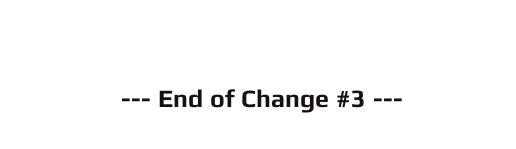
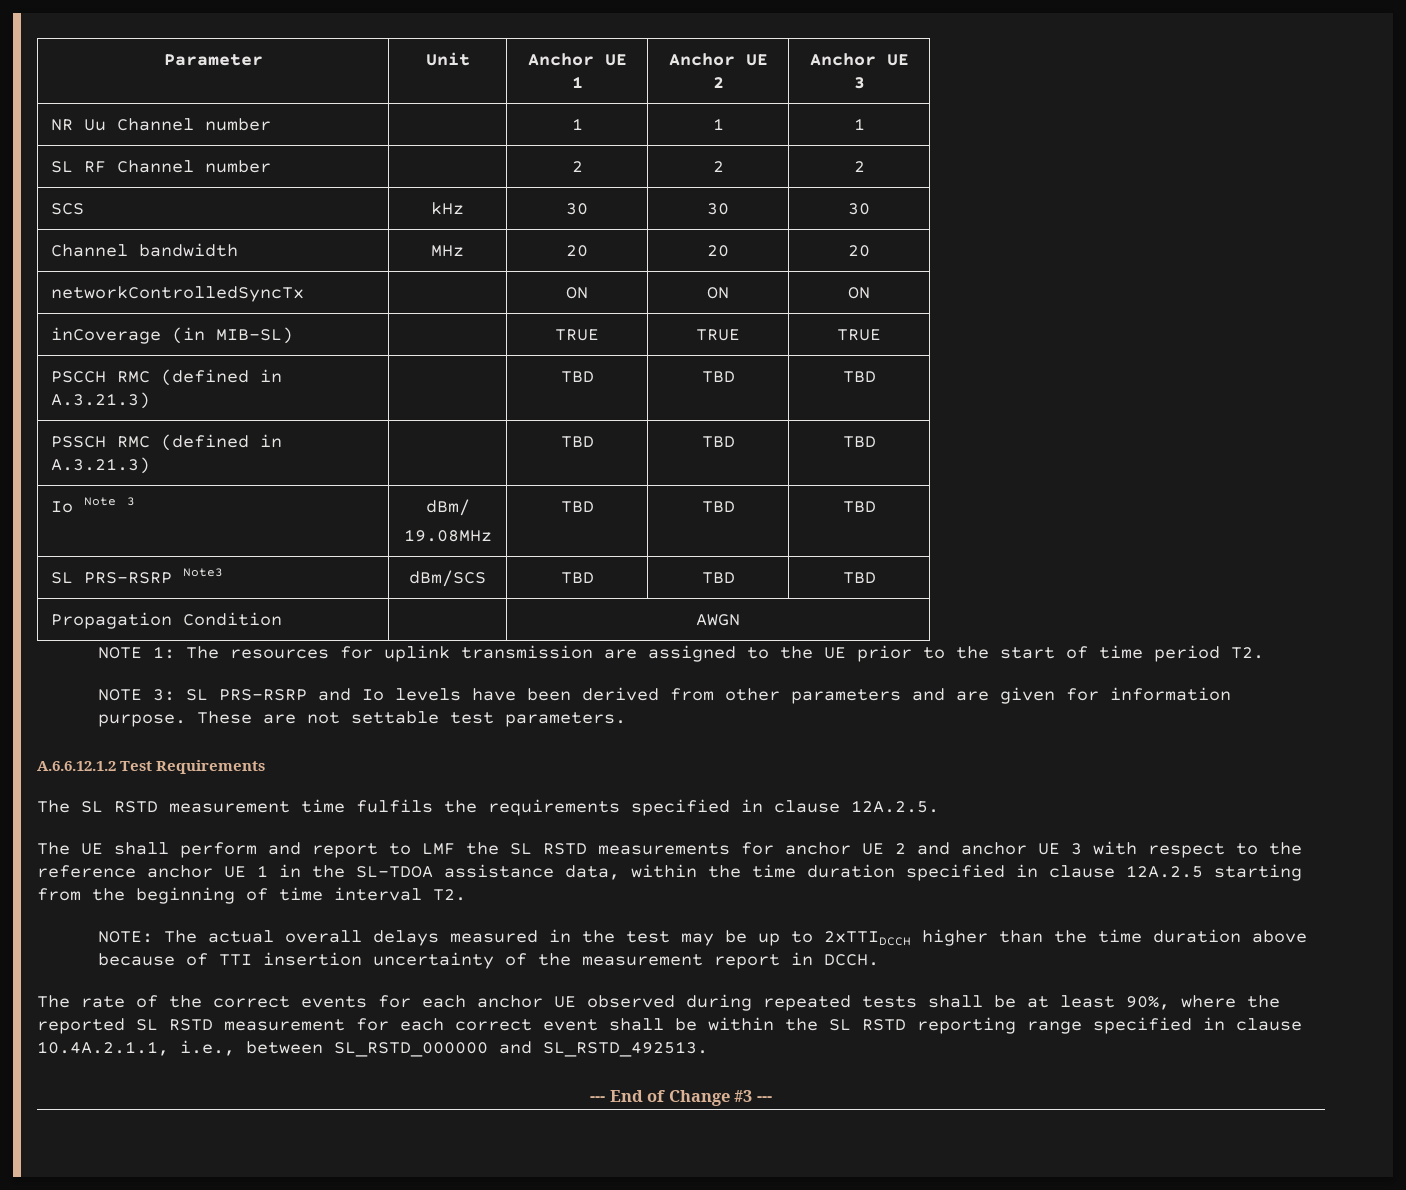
(121, 102) none -> [163,54,263,66] [425,52,470,66] [527,53,627,66] [571,76,583,88] [668,53,768,66] [712,77,724,88] [809,53,909,66] [853,77,865,89] [51,118,272,131] [571,118,583,130] [712,118,724,130] [853,118,865,130] [51,160,272,173] [571,161,583,172] [712,161,724,172] [853,161,865,172] [51,203,85,215] [431,202,464,215] [566,203,588,215] [707,203,729,215] [848,203,870,215] [51,243,239,257] [431,245,464,257] [566,245,588,257] [707,245,729,257] [848,245,870,257] [51,286,305,302] [566,287,588,299] [707,287,729,299] [848,287,870,299] [51,327,294,344] [555,329,599,341] [696,329,740,341] [837,329,881,341] [51,369,283,386] [51,392,151,409] [560,371,594,383] [701,371,735,383] [842,371,876,383] [51,434,283,451] [51,457,151,474] [560,436,594,448] [701,436,735,448] [842,436,876,448] [51,497,136,513] [425,499,470,516] [403,529,492,542] [560,501,594,513] [701,501,735,513] [842,501,876,513] [51,568,224,584] [409,570,486,587] [560,572,594,584] [701,572,735,584] [842,572,876,584] [51,612,283,629] [696,614,740,626] [97,645,1264,662] [97,687,1231,704] [97,711,626,727] [37,760,266,774] [37,799,939,816] [37,841,1302,858] [37,864,1302,881] [37,887,466,904] [97,929,1307,946] [97,952,879,969] [37,994,1280,1011] [37,1017,1302,1034] [37,1040,708,1057] Parameter | Unit | Anchor UE 1 | Anchor UE 2 | Anchor UE 3 // NR Uu Channel number | | 1 | 1 | 1 // SL RF Channel number | | 2 | 2 | 2 // SCS | kHz | 30 | 30 | 30 // Channel bandwidth | MHz | 20 | 20 | 20 // networkControlledSyncTx | | ON | ON | ON // inCoverage (in MIB-SL) | | TRUE | TRUE | TRUE // PSCCH RMC (defined in A.3.21.3) | | TBD | TBD | TBD // PSSCH RMC (defined in A.3.21.3) | | TBD | TBD | TBD // Io Note 3 | dBm/ // 19.08MHz | TBD | TBD | TBD // SL PRS-RSRP Note3 | dBm/SCS | TBD | TBD | TBD // Propagation Condition | | AWGN // NOTE 1: The resources for uplink transmission are assigned to the UE prior to the start of time period T2. // NOTE 3: SL PRS-RSRP and Io levels have been derived from other parameters and are given for information purpose. These are not settable test parameters. // A.6.6.12.1.2 Test Requirements // The SL RSTD measurement time fulfils the requirements specified in clause 12A.2.5. // The UE shall perform and report to LMF the SL RSTD measurements for anchor UE 2 and anchor UE 3 with respect to the reference anchor UE 1 in the SL-TDOA assistance data, within the time duration specified in clause 12A.2.5 starting from the beginning of time interval T2. // NOTE: The actual overall delays measured in the test may be up to 2xTTIDCCH higher than the time duration above because of TTI insertion uncertainty of the measurement report in DCCH. // The rate of the correct events for each anchor UE observed during repeated tests shall be at least 90%, where the reported SL RSTD measurement for each correct event shall be within the SL RSTD reporting range specified in clause 10.4A.2.1.1, i.e., between SL_RSTD_000000 and SL_RSTD_492513. //

